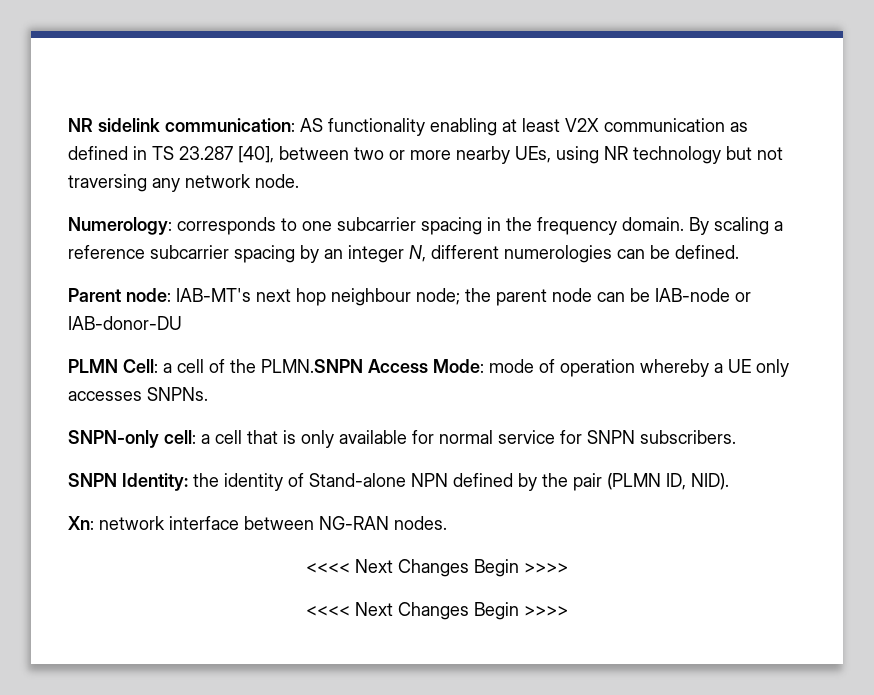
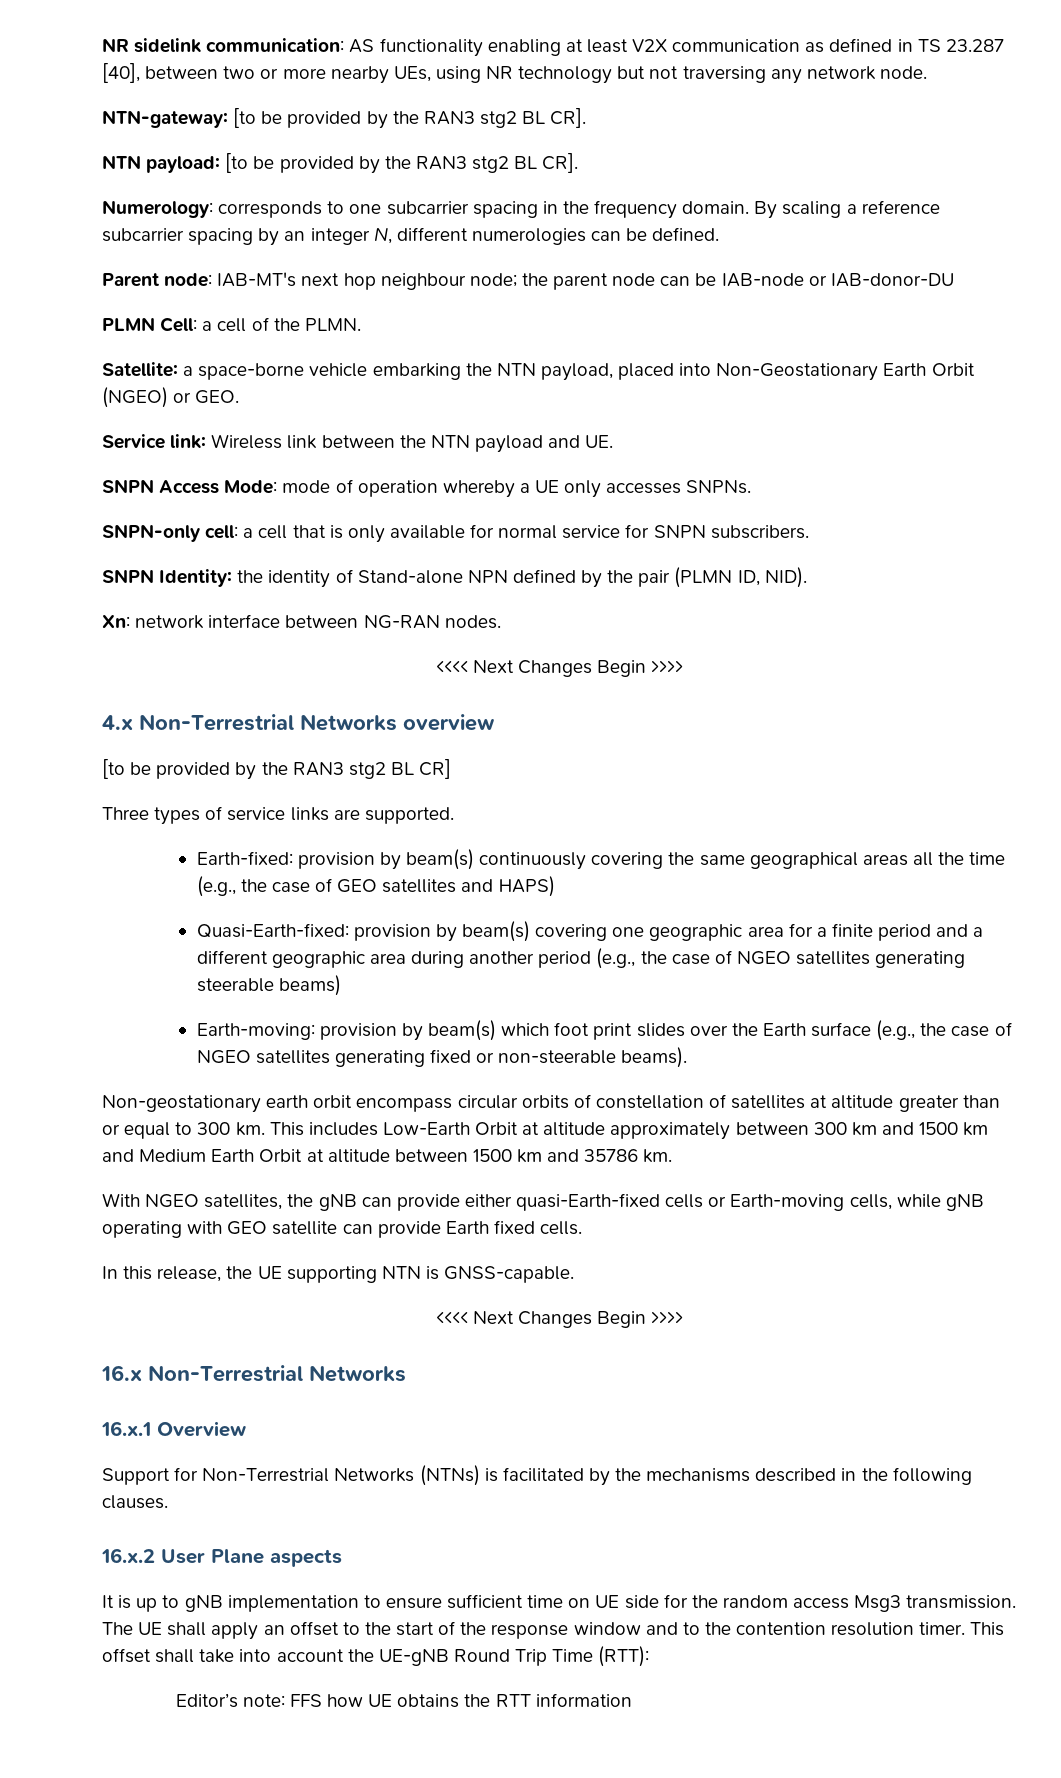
(299, 181) none -> [102,108,587,129] [102,153,579,174] // NTN-gateway: [to be provided by the RAN3 stg2 BL CR]. // NTN payload: [to be provided by the RAN3 stg2 BL CR].
[261,359,363,373] PLMN.SNPN -> [304,318,361,331] [102,362,975,381] [102,387,240,408] [102,434,614,453] [102,479,154,493] PLMN. // Satellite: a space-borne vehicle embarking the NTN payload, placed into Non-Geostationary Earth Orbit (NGEO) or GEO. // Service link: Wireless link between the NTN payload and UE. // SNPN
[306,602,568,620] // <<<< Next Changes Begin >>>> -> [102,714,495,731] [102,759,452,780] [102,806,454,825] [196,849,1006,870] [196,876,555,897] [196,921,984,942] [196,948,966,969] [196,975,341,996] [196,1020,1012,1041] [196,1047,688,1068] [102,1094,1000,1113] [102,1122,989,1140] [102,1149,673,1163] [102,1193,984,1211] [102,1220,583,1238] [102,1266,575,1283] [435,1311,684,1328] [101,1365,406,1382] [101,1421,246,1437] [102,1465,972,1486] [102,1495,168,1509] [101,1548,342,1567] [102,1594,1017,1612] [102,1621,1005,1640] [102,1646,650,1667] [175,1693,632,1708] // 4.x Non-Terrestrial Networks overview // [to be provided by the RAN3 stg2 BL CR] // Three types of service links are supported. // Earth-fixed: provision by beam(s) continuously covering the same geographical areas all the time (e.g., the case of GEO satellites and HAPS) // Quasi-Earth-fixed: provision by beam(s) covering one geographic area for a finite period and a different geographic area during another period (e.g., the case of NGEO satellites generating steerable beams) // Earth-moving: provision by beam(s) which foot print slides over the Earth surface (e.g., the case of NGEO satellites generating fixed or non-steerable beams). // Non-geostationary earth orbit encompass circular orbits of constellation of satellites at altitude greater than or equal to 300 km. This includes Low-Earth Orbit at altitude approximately between 300 km and 1500 km and Medium Earth Orbit at altitude between 1500 km and 35786 km. // With NGEO satellites, the gNB can provide either quasi-Earth-fixed cells or Earth-moving cells, while gNB operating with GEO satellite can provide Earth fixed cells. // In this release, the UE supporting NTN is GNSS-capable. // <<<< Next Changes Begin >>>> // 16.x Non-Terrestrial Networks // 16.x.1 Overview // Support for Non-Terrestrial Networks (NTNs) is facilitated by the mechanisms described in the following clauses. // 16.x.2 User Plane aspects // It is up to gNB implementation to ensure sufficient time on UE side for the random access Msg3 transmission. The UE shall apply an offset to the start of the response window and to the contention resolution timer. This offset shall take into account the UE-gNB Round Trip Time (RTT): // Editor’s note: FFS how UE obtains the RTT information

